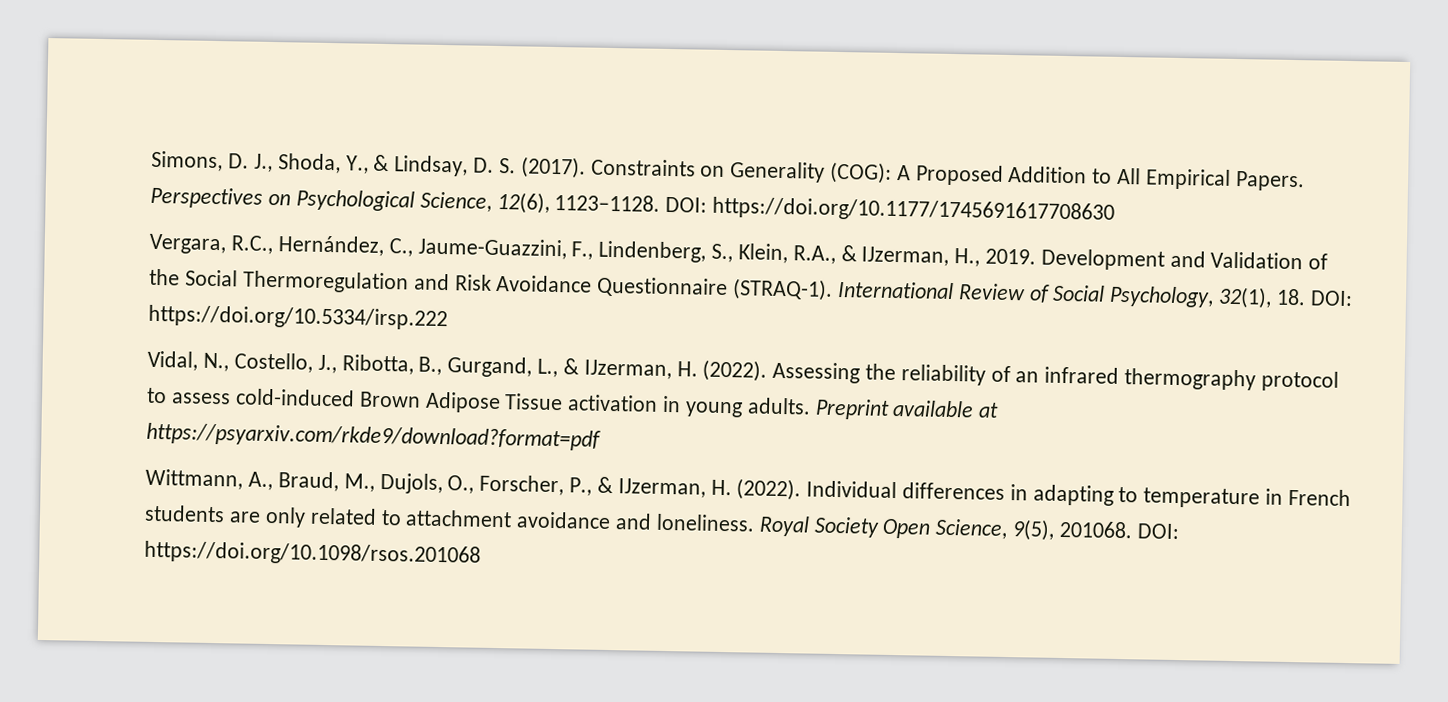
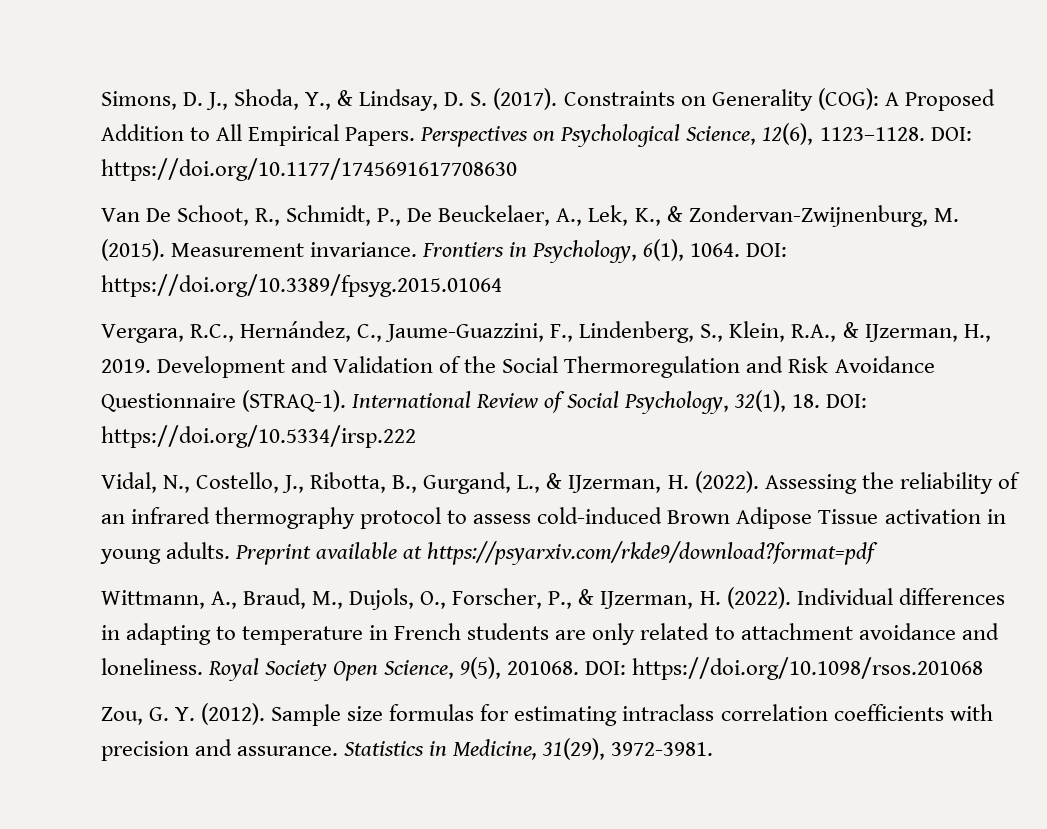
(1116, 210) none -> [100,205,959,227] [100,239,788,263] [100,274,502,297] // Van De Schoot, R., Schmidt, P., De Beuckelaer, A., Lek, K., & Zondervan-Zwijnenburg, M. (2015). Measurement invariance. Frontiers in Psychology, 6(1), 1064. DOI: https://doi.org/10.3389/fpsyg.2015.01064
(482, 553) none -> [100,703,993,726] [100,738,714,761] // Zou, G. Y. (2012). Sample size formulas for estimating intraclass correlation coefficients with precision and assurance. Statistics in Medicine, 31(29), 3972-3981.

